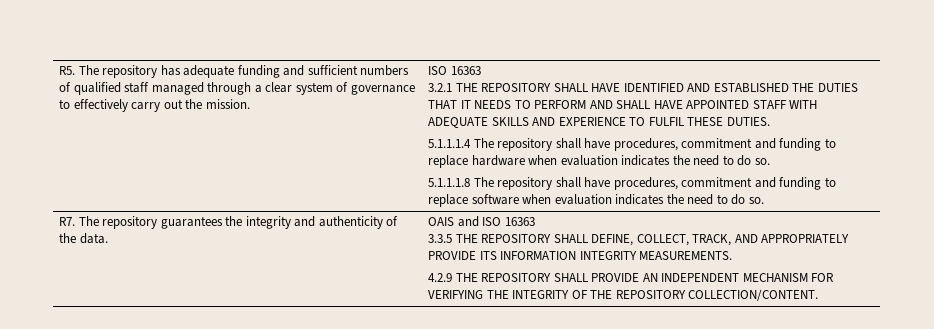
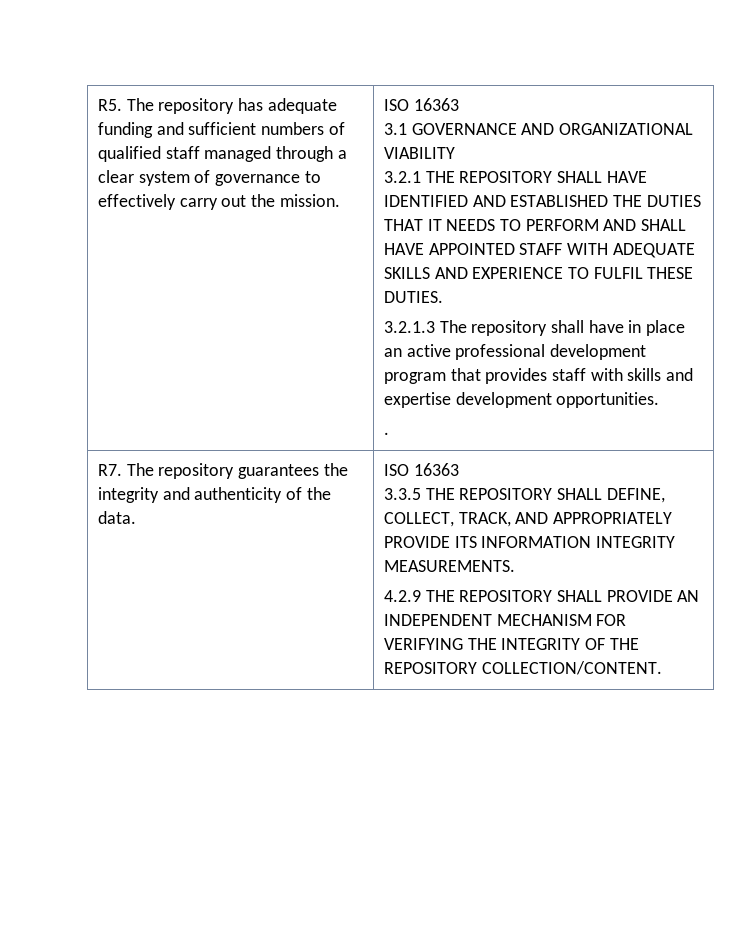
(481, 70) none -> [383,123,693,135] [383,147,455,159] // 3.1 GOVERNANCE AND ORGANIZATIONAL VIABILITY
[428,138,836,151] [428,155,770,168] [428,177,836,190] [428,194,764,207] 5.1.1.1.4 The repository shall have procedures, commitment and funding to replace hardware when evaluation indicates the need to do so. // 5.1.1.1.8 The repository shall have procedures, commitment and funding to replace software when evaluation indicates the need to do so. -> [383,320,686,336] [383,344,646,360] [383,368,694,384] [383,392,660,408] [383,432,389,435] 3.2.1.3 The repository shall have in place an active professional development program that provides staff with skills and expertise development opportunities. // .
[428,216,479,227] OAIS and -> (136, 517) none

